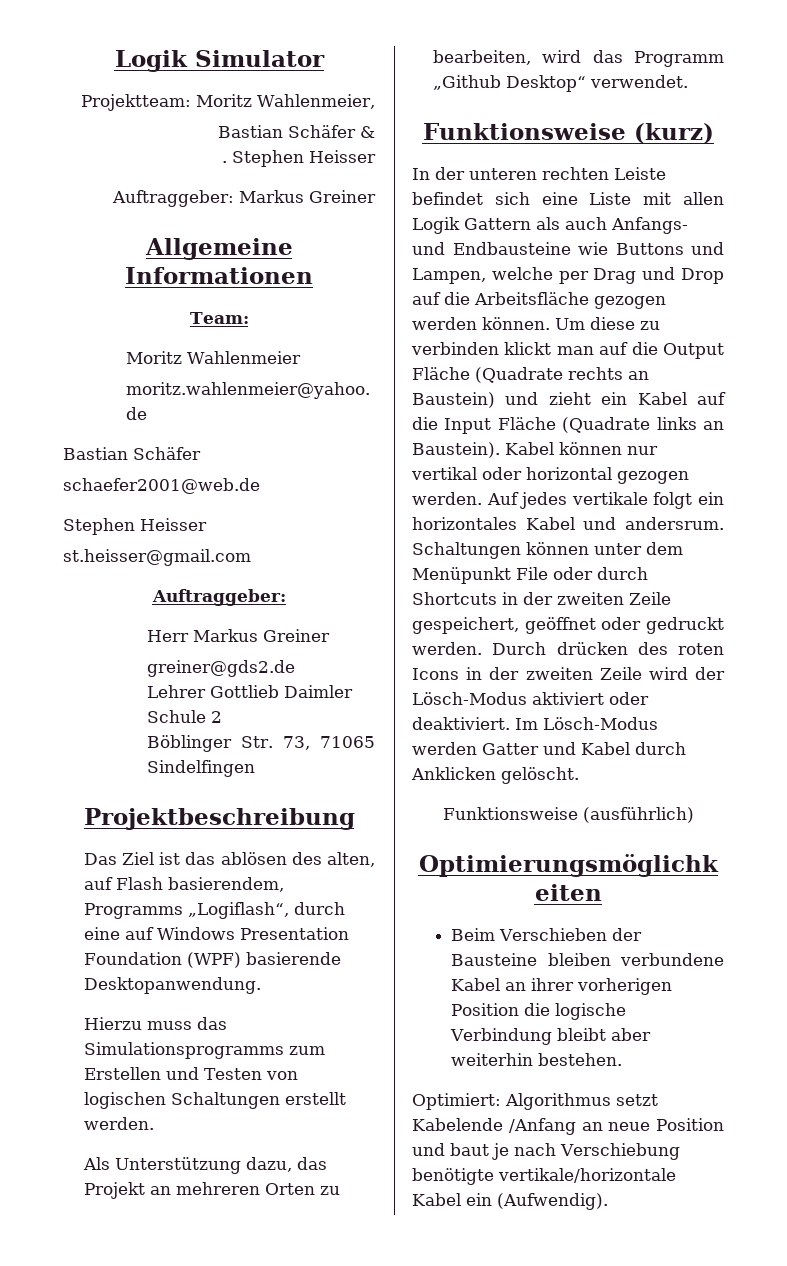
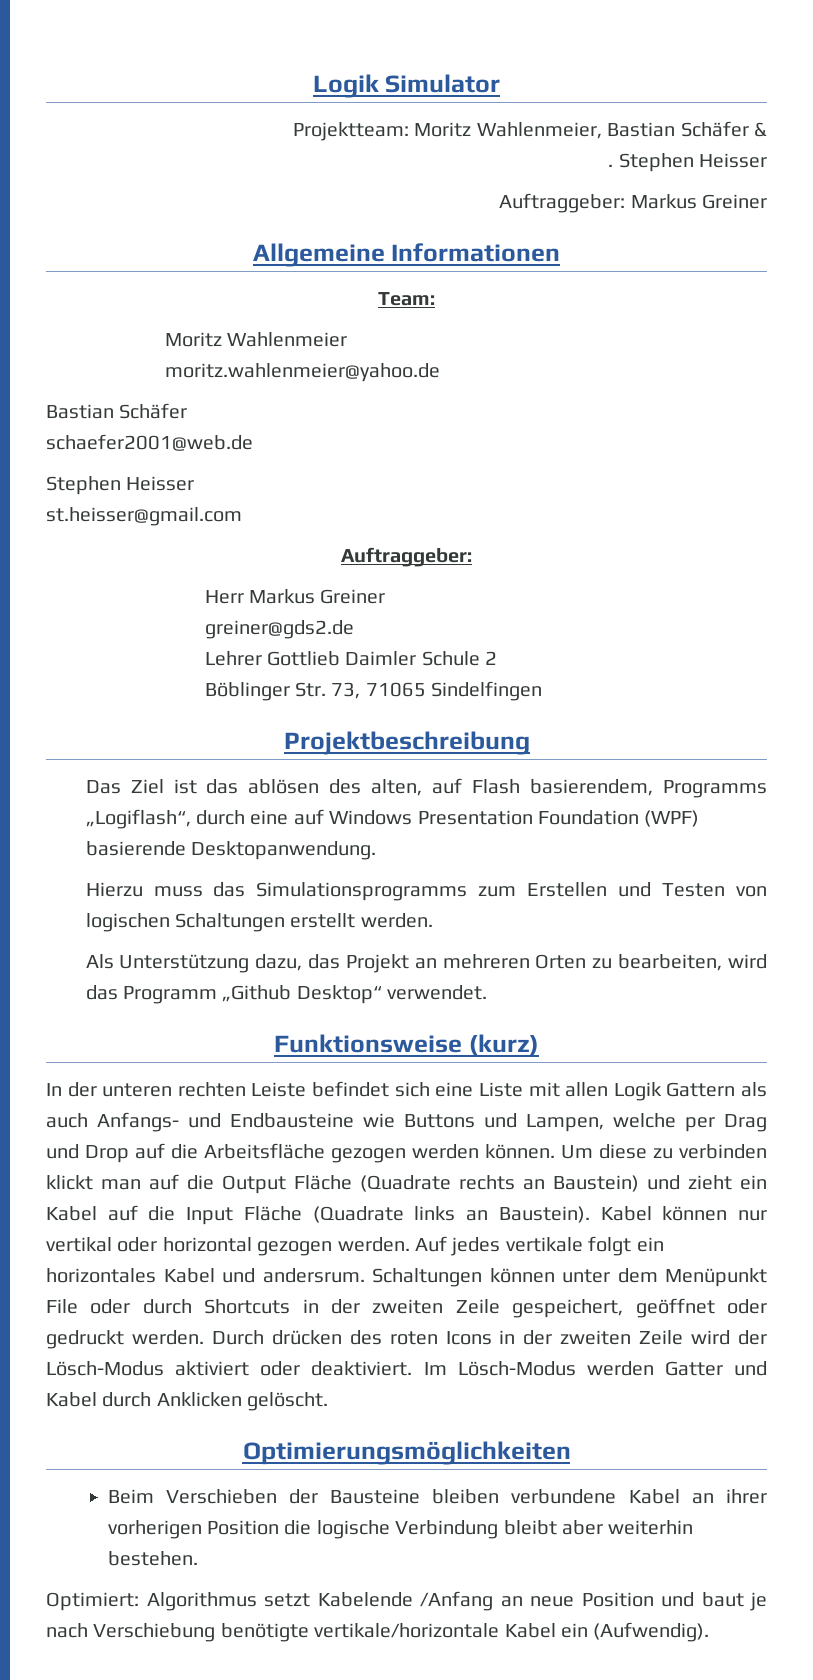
(376, 101) // -> (602, 130) none
[442,807,694,823] // Funktionsweise (ausführlich) -> (329, 1401) none

